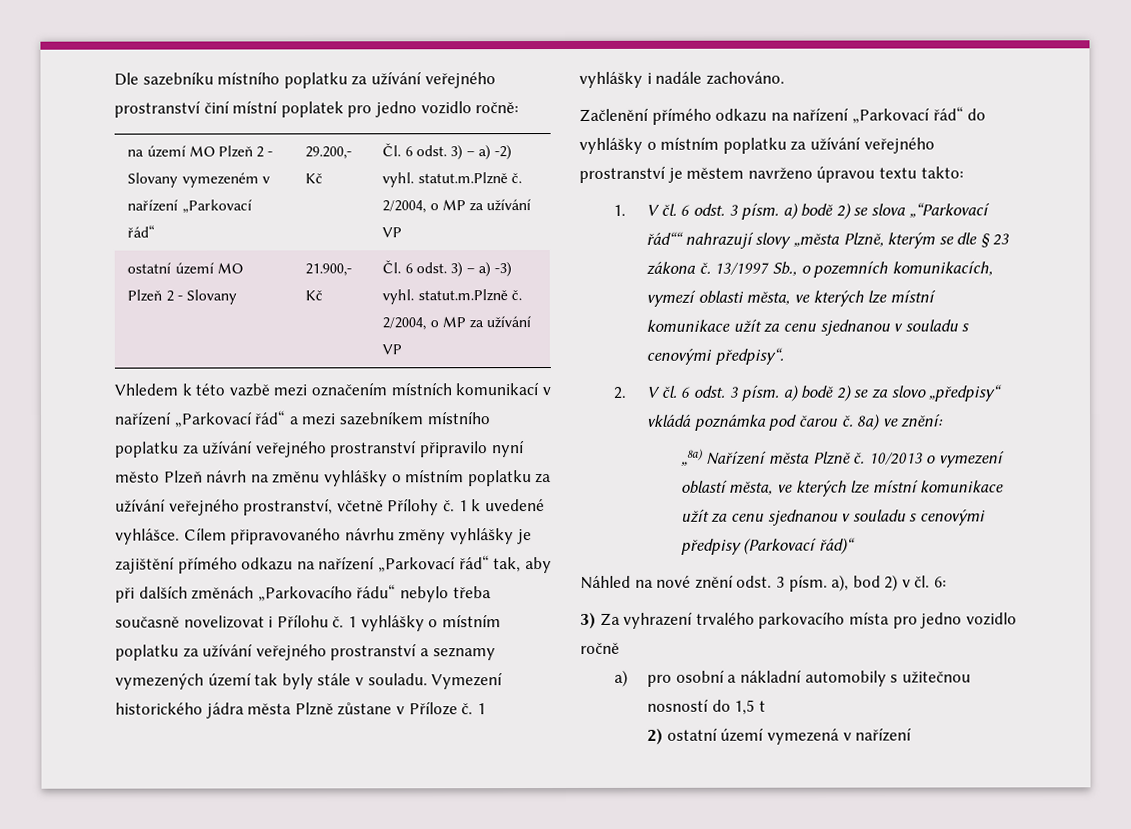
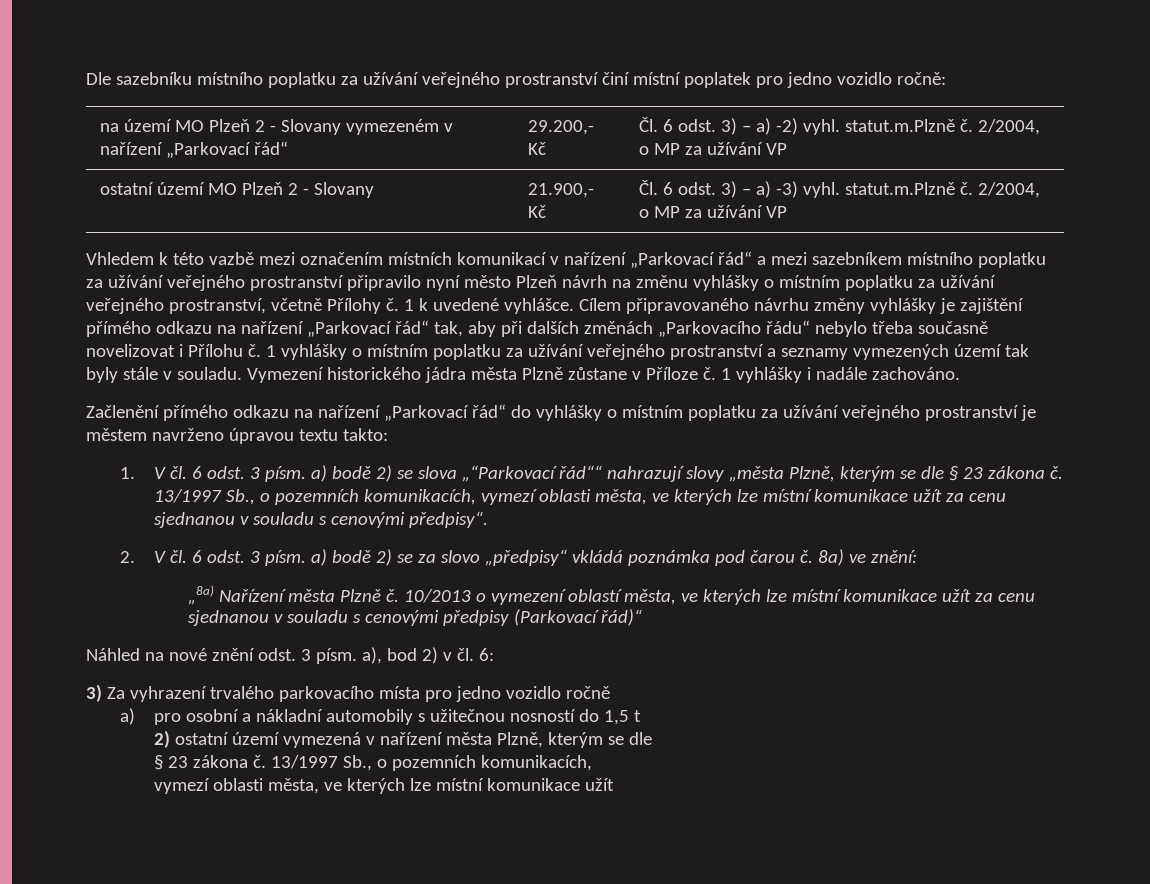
(913, 734) none -> [446,732,653,748] [154,755,593,771] [154,778,615,794] města Plzně, kterým se dle // § 23 zákona č. 13/1997 Sb., o pozemních komunikacích, // vymezí oblasti města, ve kterých lze místní komunikace užít

